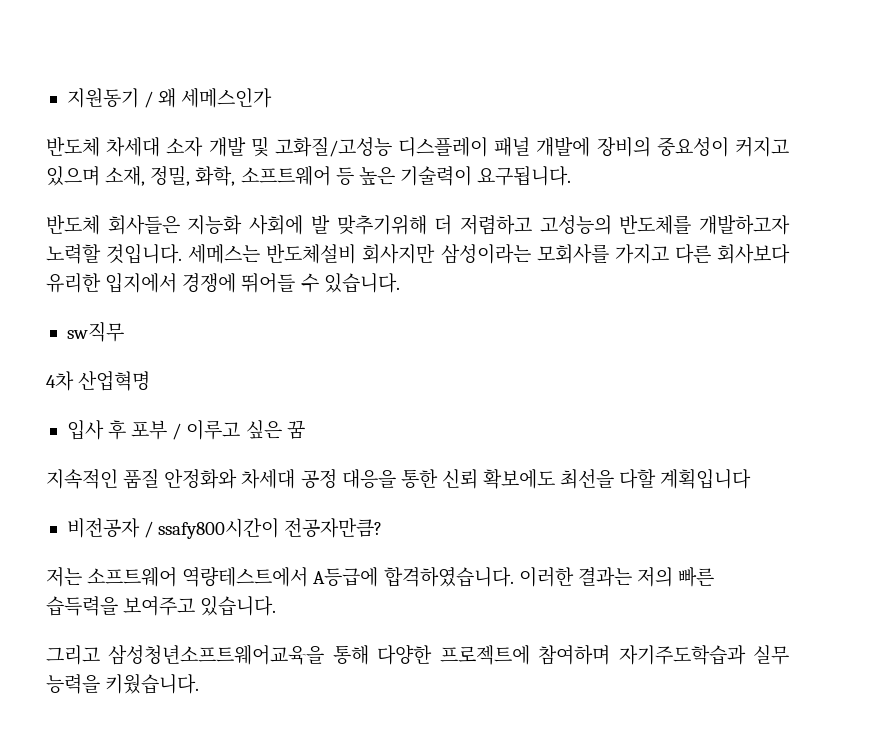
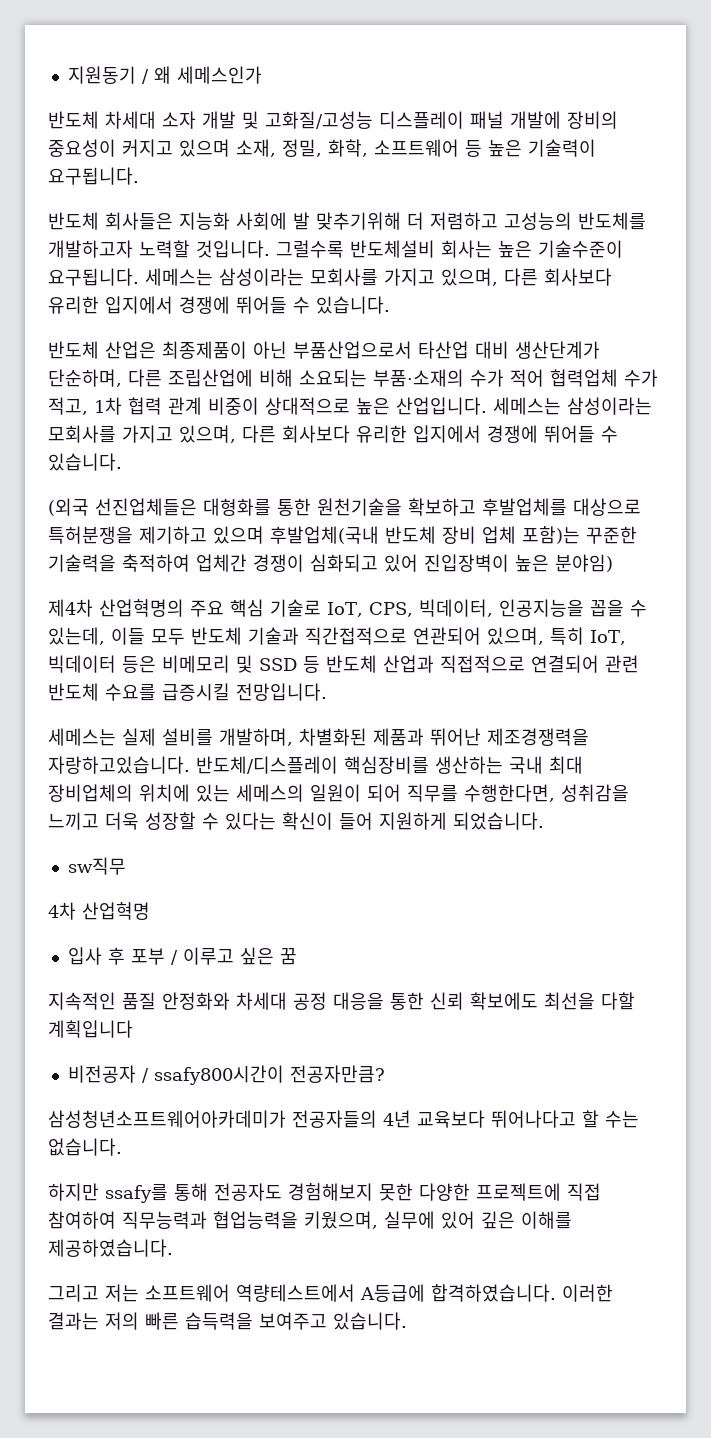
[188,244,790,264] [46,273,400,293] 세메스는 반도체설비 회사지만 삼성이라는 모회사를 가지고 다른 회사보다 유리한 입지에서 경쟁에 뛰어들 수 있습니다. -> [276,240,623,258] [48,268,612,286] [48,296,390,314] [48,341,600,359] [48,369,658,387] [48,397,652,415] [48,425,618,443] [48,453,122,471] [48,498,641,516] [48,526,637,544] [48,554,613,572] [48,599,647,617] [48,627,626,645] [48,655,639,673] [48,683,327,701] [48,728,589,746] [48,756,583,774] [48,784,629,802] [48,812,544,830] 그럴수록 반도체설비 회사는 높은 기술수준이 요구됩니다. 세메스는 삼성이라는 모회사를 가지고 있으며, 다른 회사보다 유리한 입지에서 경쟁에 뛰어들 수 있습니다. // 반도체 산업은 최종제품이 아닌 부품산업으로서 타산업 대비 생산단계가 단순하며, 다른 조립산업에 비해 소요되는 부품·소재의 수가 적어 협력업체 수가 적고, 1차 협력 관계 비중이 상대적으로 높은 산업입니다. 세메스는 삼성이라는 모회사를 가지고 있으며, 다른 회사보다 유리한 입지에서 경쟁에 뛰어들 수 있습니다. // (외국 선진업체들은 대형화를 통한 원천기술을 확보하고 후발업체를 대상으로 특허분쟁을 제기하고 있으며 후발업체(국내 반도체 장비 업체 포함)는 꾸준한 기술력을 축적하여 업체간 경쟁이 심화되고 있어 진입장벽이 높은 분야임) // 제4차 산업혁명의 주요 핵심 기술로 IoT, CPS, 빅데이터, 인공지능을 꼽을 수 있는데, 이들 모두 반도체 기술과 직간접적으로 연관되어 있으며, 특히 IoT, 빅데이터 등은 비메모리 및 SSD 등 반도체 산업과 직접적으로 연결되어 관련 반도체 수요를 급증시킬 전망입니다. // 세메스는 실제 설비를 개발하며, 차별화된 제품과 뛰어난 제조경쟁력을 자랑하고있습니다. 반도체/디스플레이 핵심장비를 생산하는 국내 최대 장비업체의 위치에 있는 세메스의 일원이 되어 직무를 수행한다면, 성취감을 느끼고 더욱 성장할 수 있다는 확신이 들어 지원하게 되었습니다.
(383, 528) none -> [48,1110,639,1128] [48,1138,122,1156] [48,1183,601,1203] [48,1211,572,1229] [48,1239,173,1257] [48,1284,99,1302] 삼성청년소프트웨어아카데미가 전공자들의 4년 교육보다 뛰어나다고 할 수는 없습니다. // 하지만 ssafy를 통해 전공자도 경험해보지 못한 다양한 프로젝트에 직접 참여하여 직무능력과 협업능력을 키웠으며, 실무에 있어 깊은 이해를 제공하였습니다. // 그리고
[46,644,790,665] [46,673,200,694] // 그리고 삼성청년소프트웨어교육을 통해 다양한 프로젝트에 참여하며 자기주도학습과 실무 능력을 키웠습니다. -> (407, 1321) none

